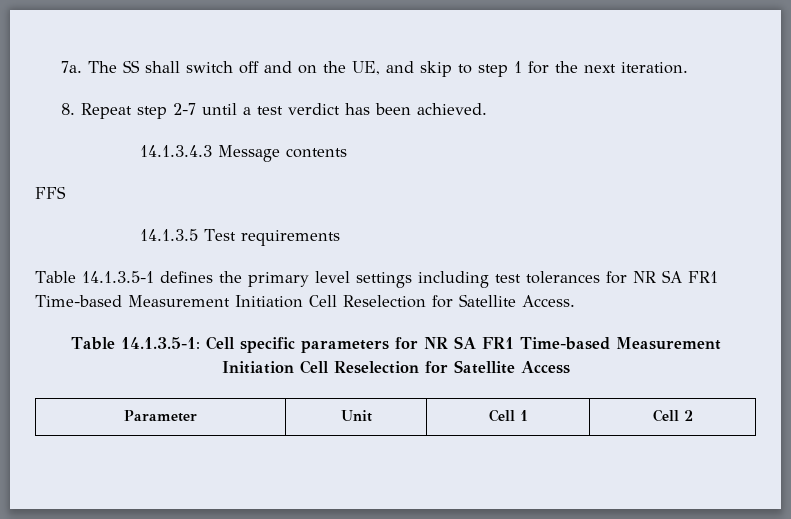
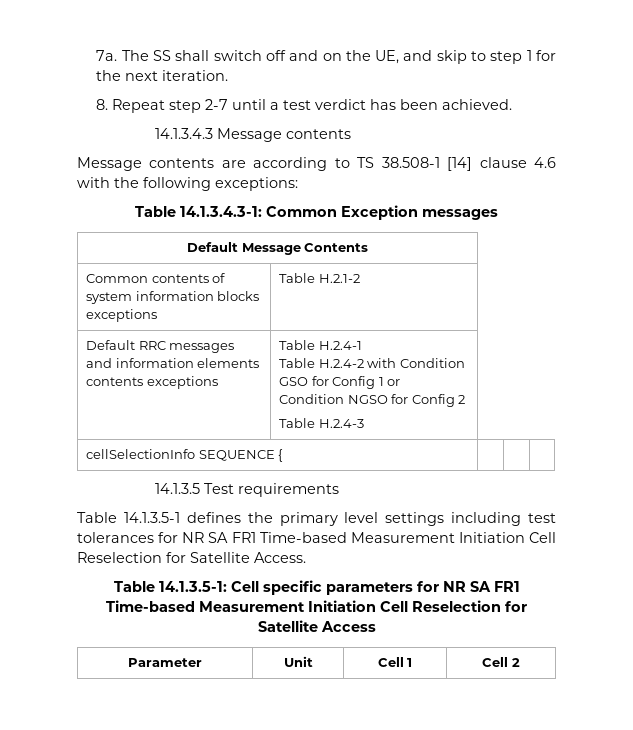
[35,186,66,199] FFS -> [77,157,557,171] [77,177,298,191] [135,205,498,220] [186,242,369,255] [86,273,226,283] [86,291,260,304] [86,309,158,322] [279,273,360,283] [86,340,235,353] [86,358,260,368] [86,376,218,389] [279,340,362,350] [279,358,465,368] [279,376,401,389] [279,394,466,407] [279,418,364,428] [86,449,284,462] Message contents are according to TS 38.508-1 [14] clause 4.6 with the following exceptions: // Table 14.1.3.4.3-1: Common Exception messages // Default Message Contents // Common contents of system information blocks exceptions | Table H.2.1-2 // Default RRC messages and information elements contents exceptions | Table H.2.4-1 // Table H.2.4-2 with Condition GSO for Config 1 or Condition NGSO for Config 2 // Table H.2.4-3 // cellSelectionInfo SEQUENCE { | | |

